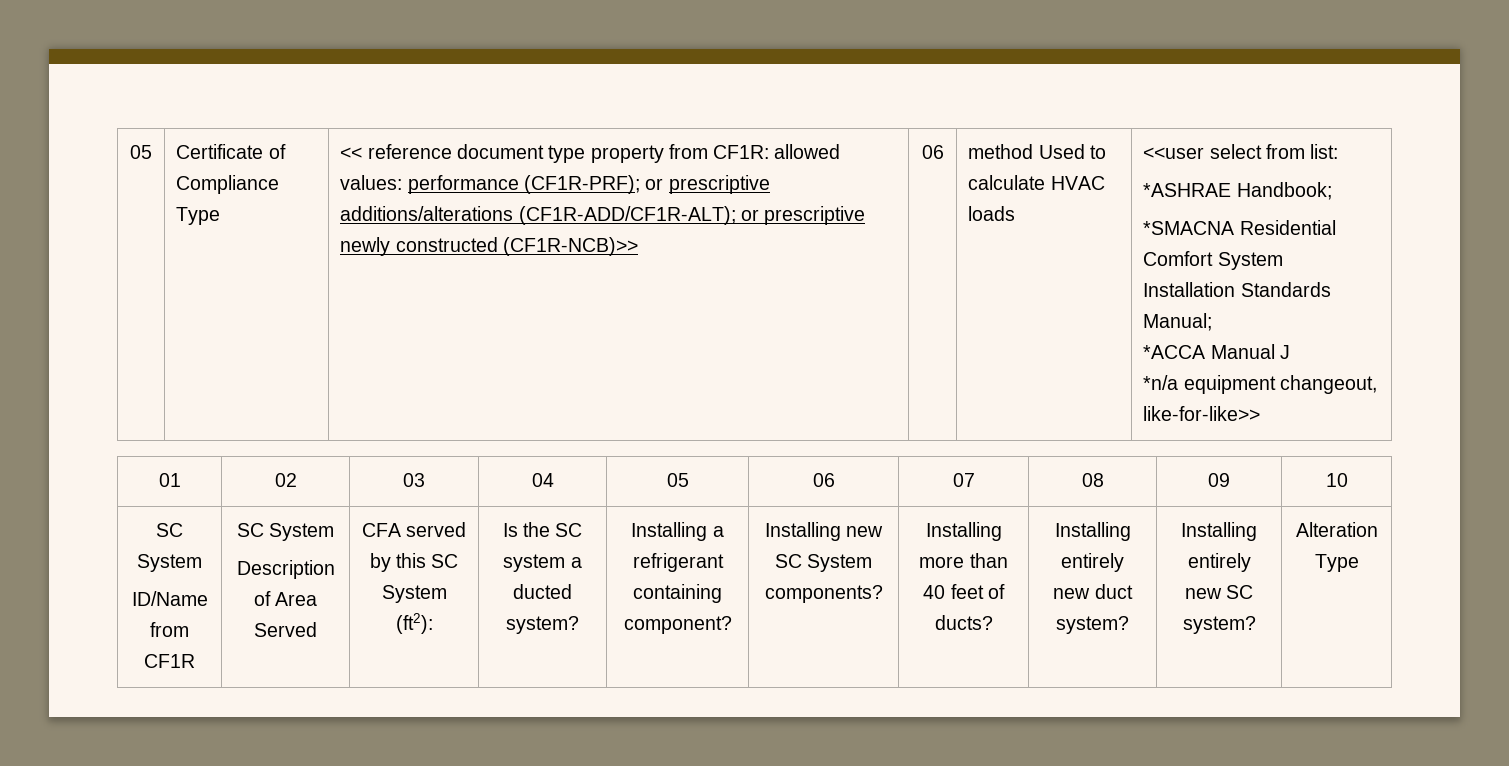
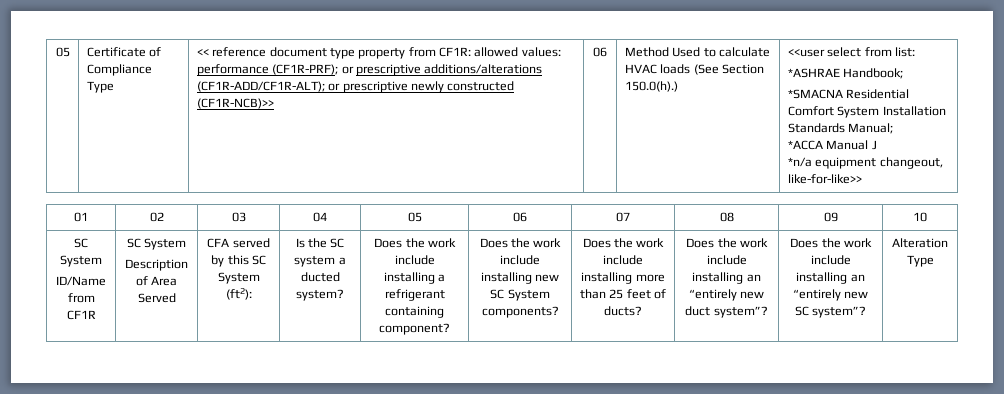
[968,144,1034,159] method -> [624,47,669,57] Method
(1016, 213) none -> [693,64,764,75] [624,81,678,92] (See Section 150.0(h).)
[631,522,708,541] Installing -> [374,238,456,248] [394,255,435,265] [383,272,435,284] Does the work include installing
[764,522,841,541] Installing -> [479,238,562,248] [500,255,540,265] [480,272,532,284] Does the work include installing
[925,522,1002,541] Installing -> [582,238,665,248] [603,255,643,265] [581,272,633,284] Does the work include installing
[923,585,946,599] 40 -> [609,289,624,299] 25
[1054,522,1131,541] [1061,553,1124,572] [1053,584,1133,599] [1056,616,1129,634] [1181,522,1257,541] [1187,553,1251,572] [1184,585,1254,599] [1182,616,1256,634] Installing entirely new duct system? | Installing entirely new SC system? -> [686,238,768,248] [706,255,747,265] [692,272,761,284] [688,289,765,301] [685,306,768,318] [790,238,872,248] [810,255,851,265] [796,272,865,284] [792,289,869,301] [794,306,867,318] Does the work include installing an “entirely new duct system”? | Does the work include installing an “entirely new SC system”?

